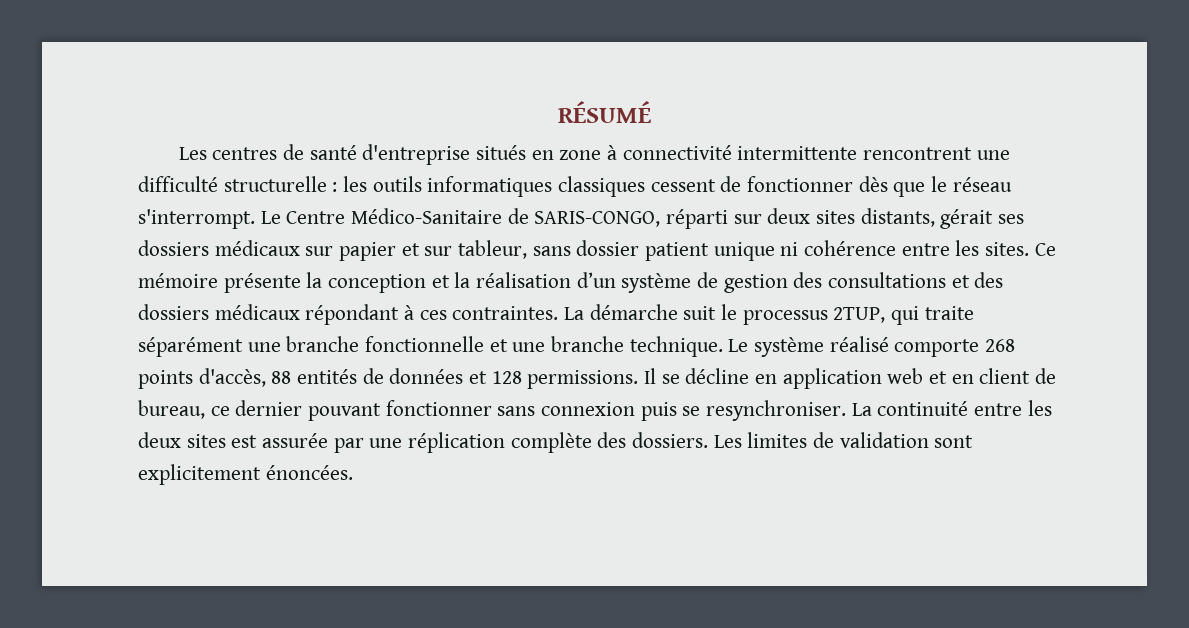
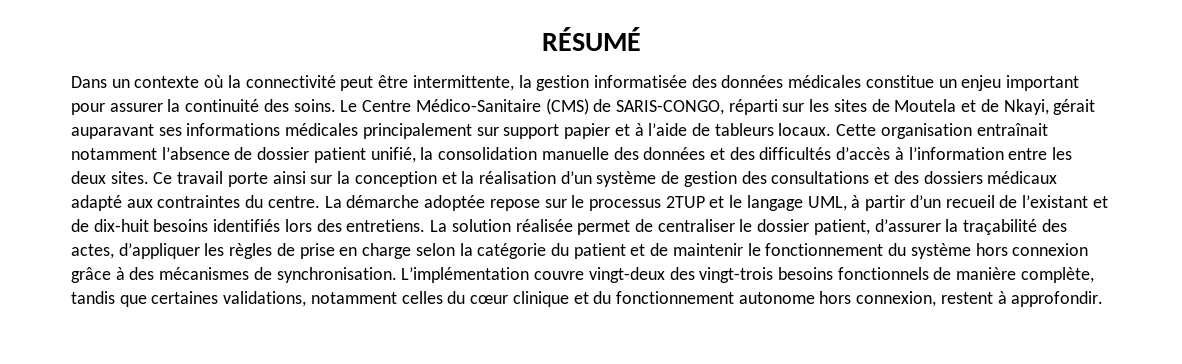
[178,144,1010,165] [138,176,1012,197] [138,209,255,229] Les centres de santé d'entreprise situés en zone à connectivité intermittente rencontrent une difficulté structurelle : les outils informatiques classiques cessent de fonctionner dès que le réseau s'interrompt. -> [71,75,1080,91] [71,99,336,115] Dans un contexte où la connectivité peut être intermittente, la gestion informatisée des données médicales constitue un enjeu important pour assurer la continuité des soins.
(503, 216) none -> [545,98,589,115] (CMS)
[767,208,1025,229] [138,240,980,261] deux sites distants, gérait ses dossiers médicaux sur papier et sur tableur, sans dossier patient unique ni cohérence entre les -> [809,99,1096,115] [71,123,1048,139] [71,147,1073,163] [71,171,106,184] les sites de Moutela et de Nkayi, gérait auparavant ses informations médicales principalement sur support papier et à l’aide de tableurs locaux. Cette organisation entraînait notamment l’absence de dossier patient unifié, la consolidation manuelle des données et des difficultés d’accès à l’information entre les deux
[138,273,301,293] mémoire présente -> [177,171,333,187] travail porte ainsi sur
[305,304,974,325] [138,336,1016,357] [138,368,1057,389] [138,400,1052,421] [138,432,974,453] [138,464,353,485] répondant à ces contraintes. La démarche suit le processus 2TUP, qui traite séparément une branche fonctionnelle et une branche technique. Le système réalisé comporte 268 points d'accès, 88 entités de données et 128 permissions. Il se décline en application web et en client de bureau, ce dernier pouvant fonctionner sans connexion puis se resynchroniser. La continuité entre les deux sites est assurée par une réplication complète des dossiers. Les limites de validation sont explicitement énoncées. -> [71,195,1108,211] [71,219,1067,235] [71,243,1089,259] [71,267,1094,283] [71,291,1104,307] adapté aux contraintes du centre. La démarche adoptée repose sur le processus 2TUP et le langage UML, à partir d’un recueil de l’existant et de dix-huit besoins identifiés lors des entretiens. La solution réalisée permet de centraliser le dossier patient, d’assurer la traçabilité des actes, d’appliquer les règles de prise en charge selon la catégorie du patient et de maintenir le fonctionnement du système hors connexion grâce à des mécanismes de synchronisation. L’implémentation couvre vingt-deux des vingt-trois besoins fonctionnels de manière complète, tandis que certaines validations, notamment celles du cœur clinique et du fonctionnement autonome hors connexion, restent à approfondir.

